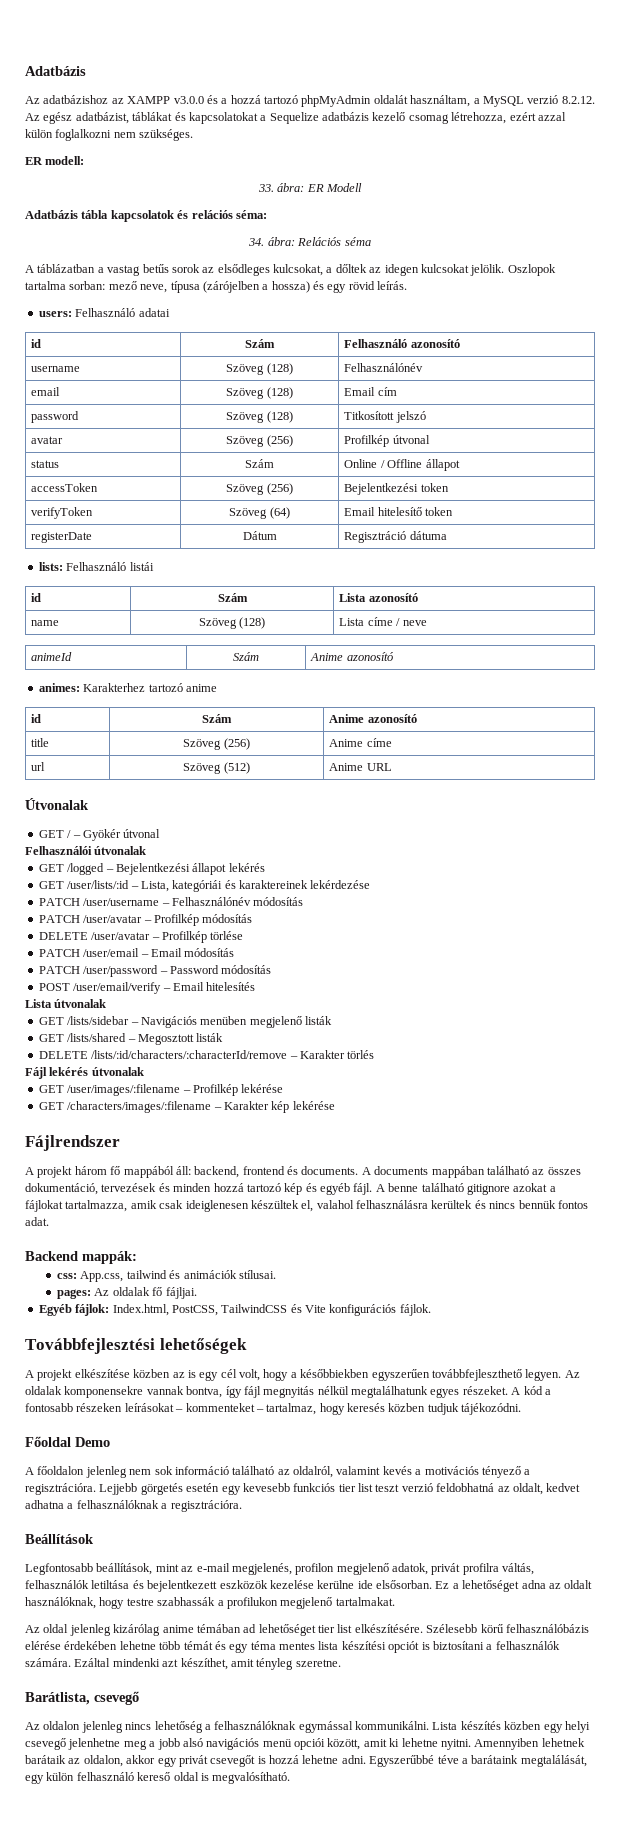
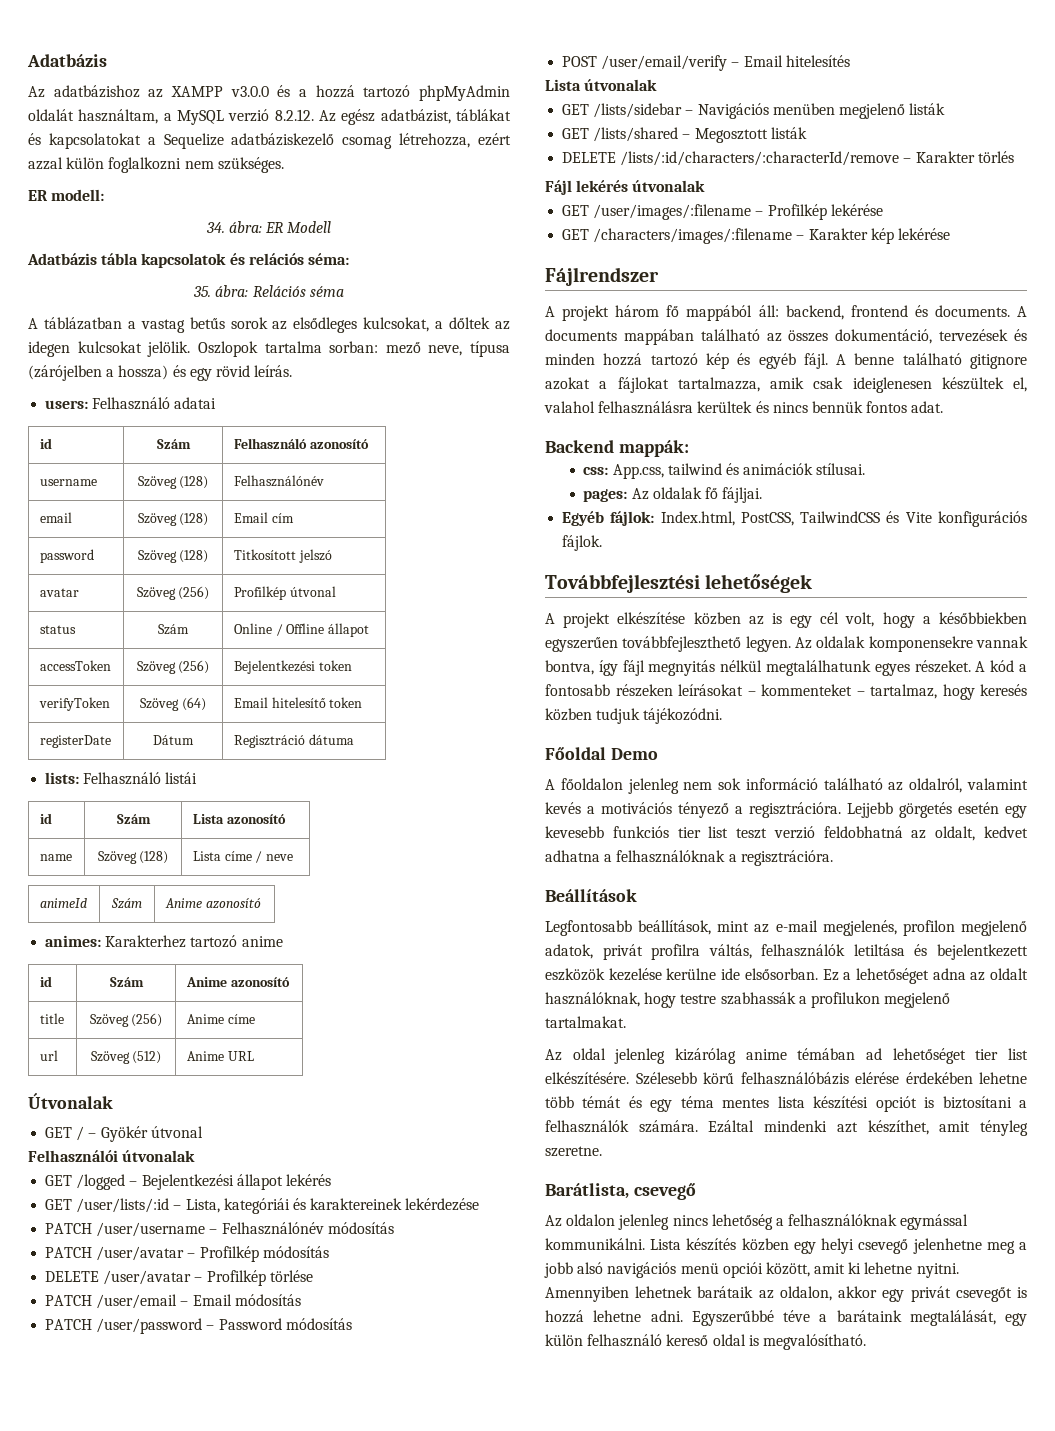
[322,112,406,121] adatbázis kezelő -> [231,133,335,146] adatbáziskezelő
[257,184,274,192] 33. -> [205,222,225,233] 34.
[248,238,265,246] 34. -> [193,286,212,297] 35.

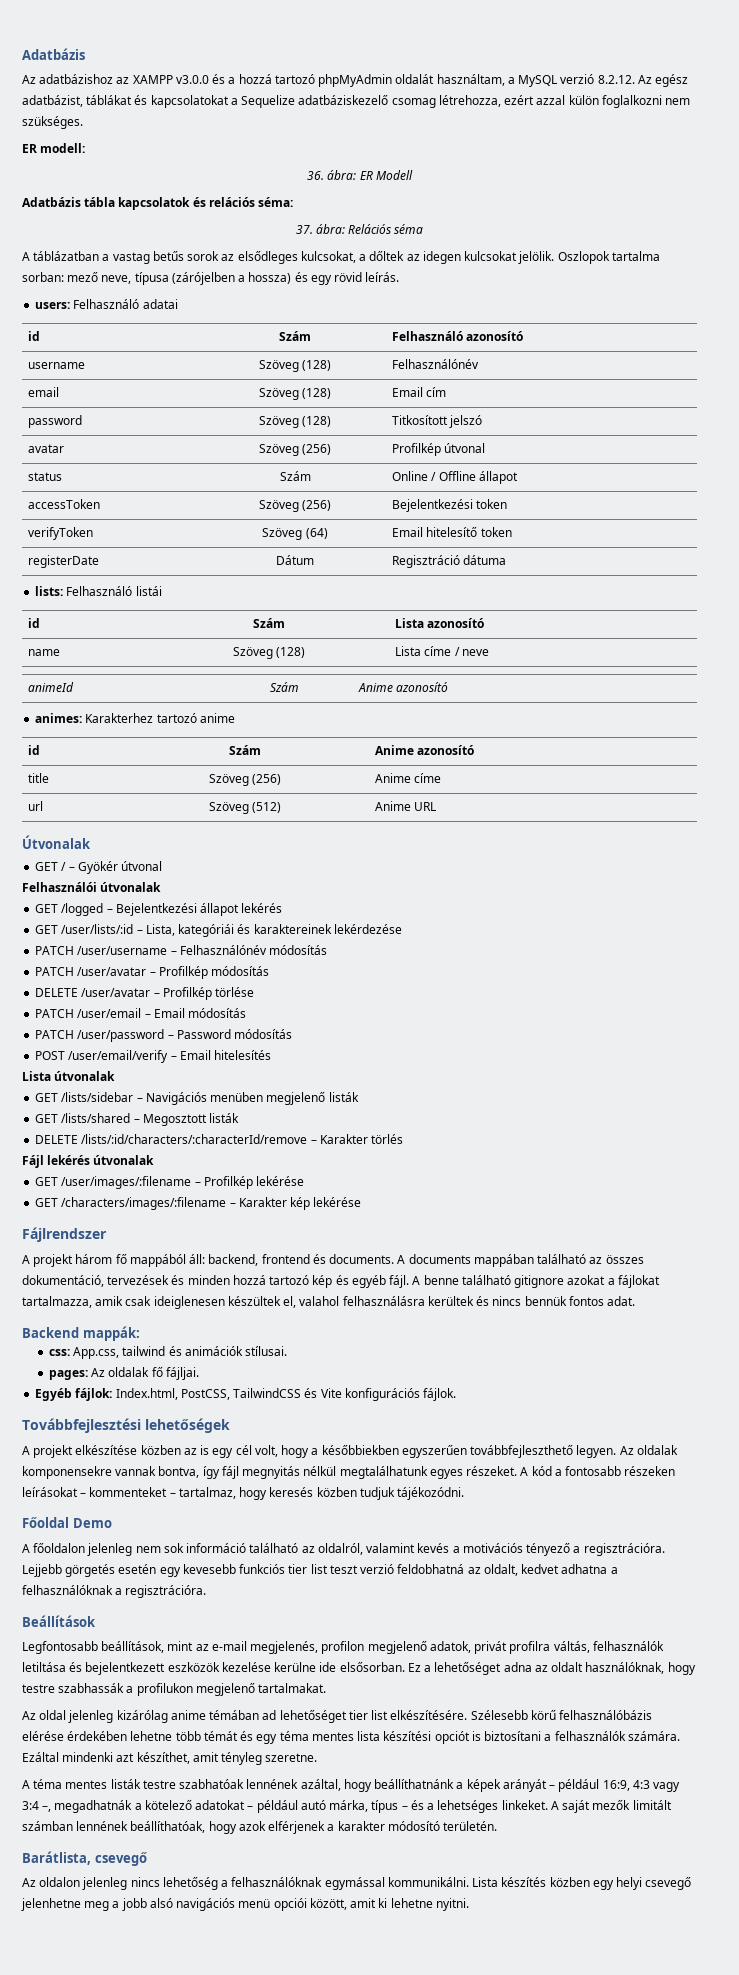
[205,222,225,233] 34. -> [307,171,325,180] 36.
[193,286,212,297] 35. -> [295,225,313,234] 37.
(602, 1151) none -> [22,1779,681,1792] [22,1799,672,1813] [22,1821,498,1834] // A téma mentes listák testre szabhatóak lennének azáltal, hogy beállíthatnánk a képek arányát – például 16:9, 4:3 vagy 3:4 –, megadhatnák a kötelező adatokat – például autó márka, típus – és a lehetséges linkeket. A saját mezők limitált számban lennének beállíthatóak, hogy azok elférjenek a karakter módosító területén.
[545,1286,1027,1302] [545,1310,1027,1326] [545,1334,866,1350] Amennyiben lehetnek barátaik az oldalon, akkor egy privát csevegőt is hozzá lehetne adni. Egyszerűbbé téve a barátaink megtalálását, egy külön felhasználó kereső oldal is megvalósítható. -> (469, 1904) none

